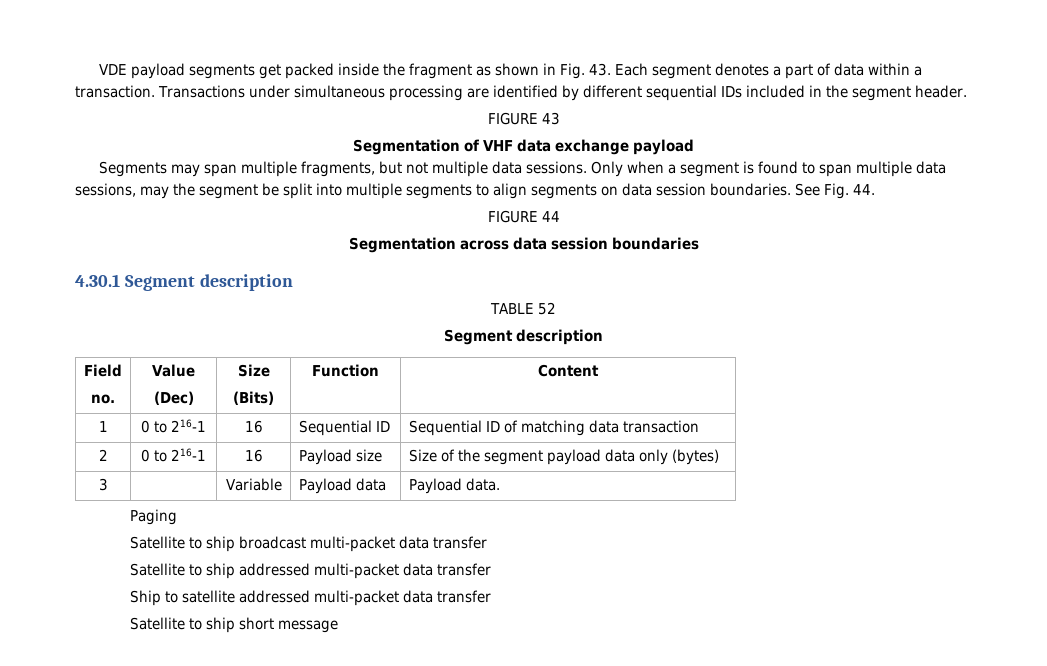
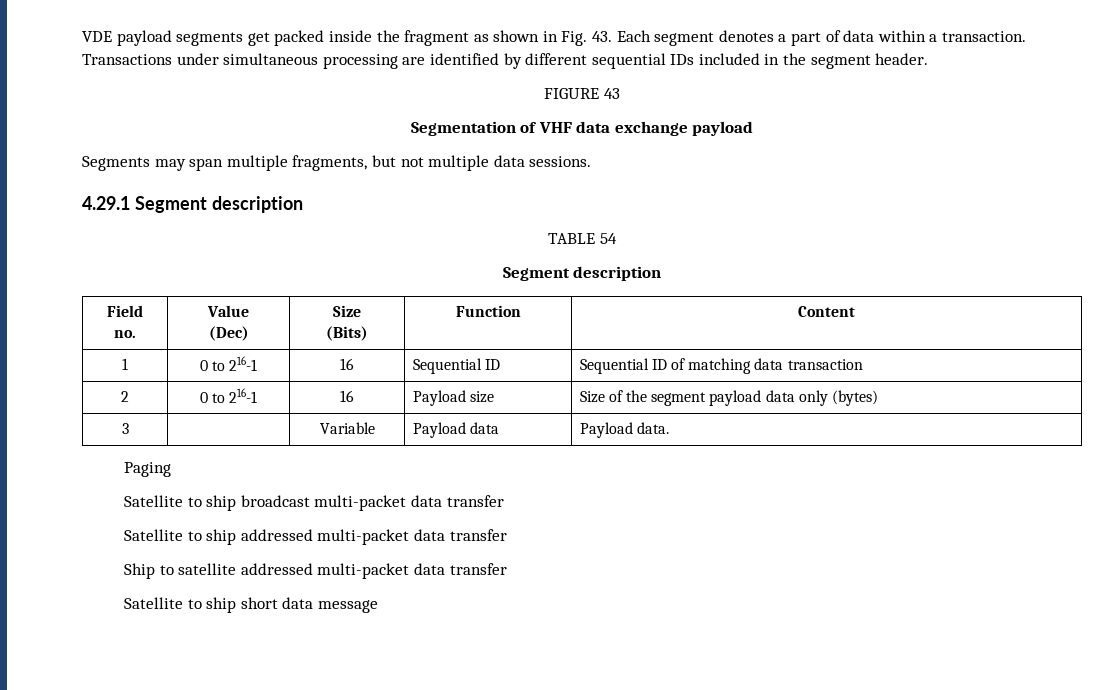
[591,161,947,177] [75,183,875,199] [487,210,560,223] [348,237,699,253] [75,274,120,287] Only when a segment is found to span multiple data sessions, may the segment be split into multiple segments to align segments on data session boundaries. See Fig. 44. // FIGURE 44 // Segmentation across data session boundaries // 4.30.1 -> [82,196,130,210] // 4.29.1
[537,302,556,315] 52 -> [599,233,617,244] 54
(274, 623) none -> [282,597,314,609] data

